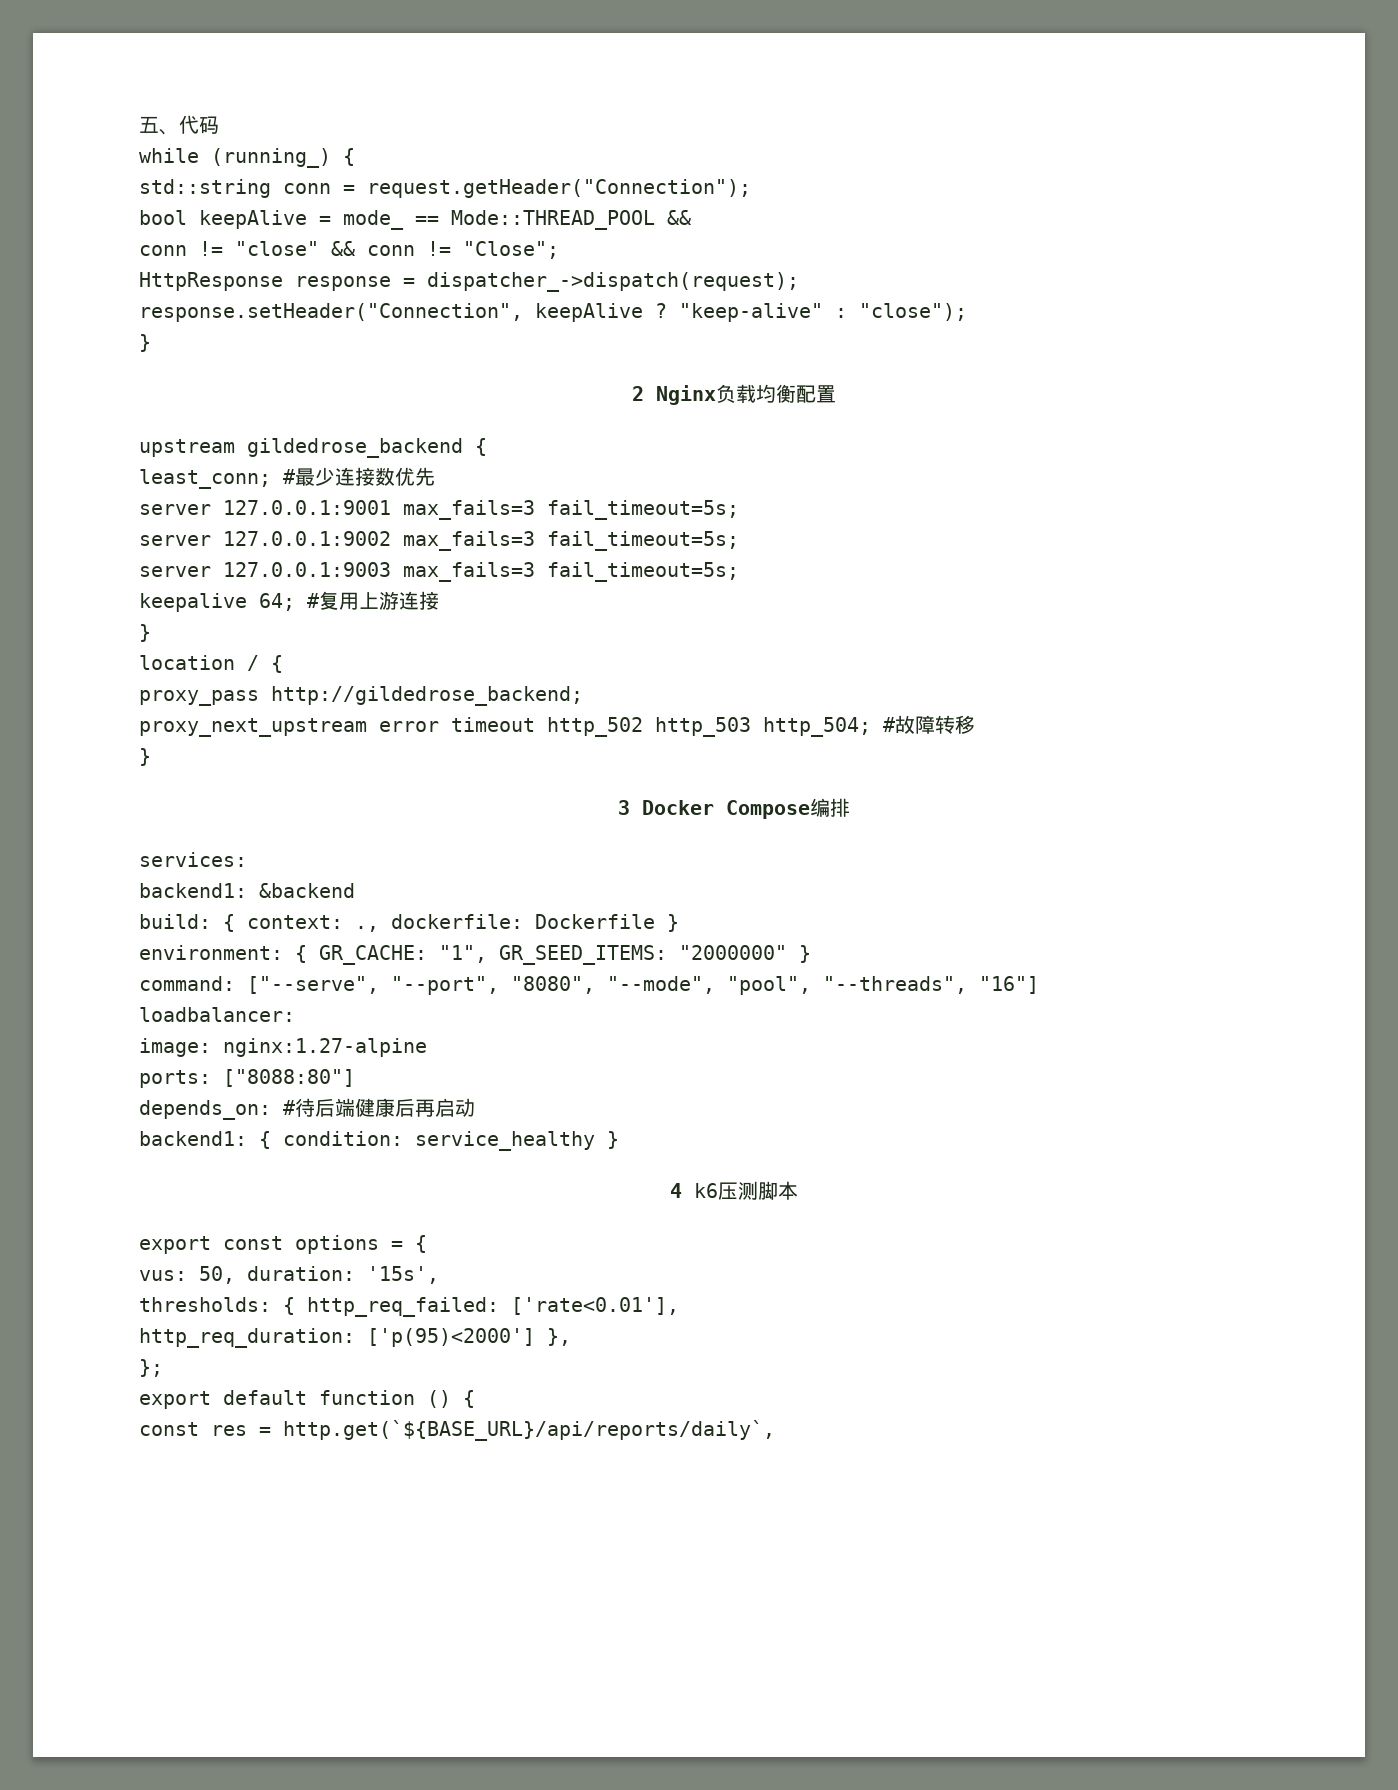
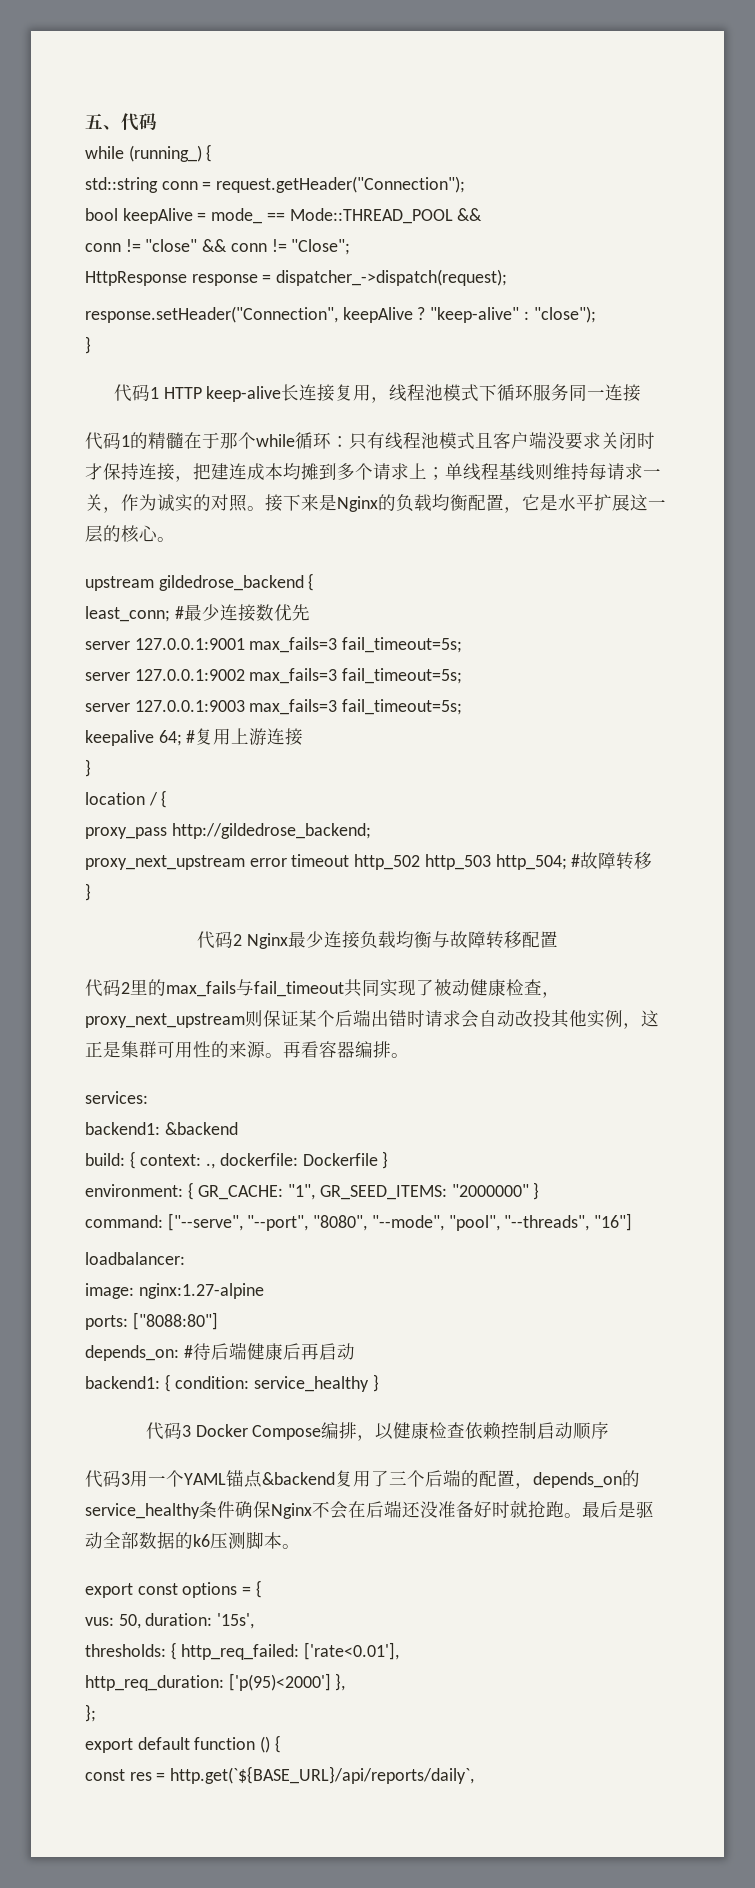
[632,384,836,405] 2 Nginx负载均衡配置 -> [113,384,642,403] [85,431,655,450] [85,463,661,482] [85,494,666,513] [85,525,175,543] 代码1 HTTP keep-alive长连接复用，线程池模式下循环服务同一连接 // 代码1的精髓在于那个while循环：只有线程池模式且客户端没要求关闭时才保持连接，把建连成本均摊到多个请求上；单线程基线则维持每请求一关，作为诚实的对照。接下来是Nginx的负载均衡配置，它是水平扩展这一层的核心。
[618,798,850,819] 3 Docker Compose编排 -> [197,931,558,949] [85,979,560,998] [85,1009,659,1029] [85,1041,409,1058] 代码2 Nginx最少连接负载均衡与故障转移配置 // 代码2里的max_fails与fail_timeout共同实现了被动健康检查，proxy_next_upstream则保证某个后端出错时请求会自动改投其他实例，这正是集群可用性的来源。再看容器编排。
[670,1183,682,1198] 4 -> [145,1422,610,1441] [85,1469,640,1489] [85,1500,654,1519] [85,1531,193,1549] 代码3 Docker Compose编排，以健康检查依赖控制启动顺序 // 代码3用一个YAML锚点&backend复用了三个后端的配置，depends_on的service_healthy条件确保Nginx不会在后端还没准备好时就抢跑。最后是驱动全部数据的
(798, 1190) none -> [282,1544,300,1549] 。

